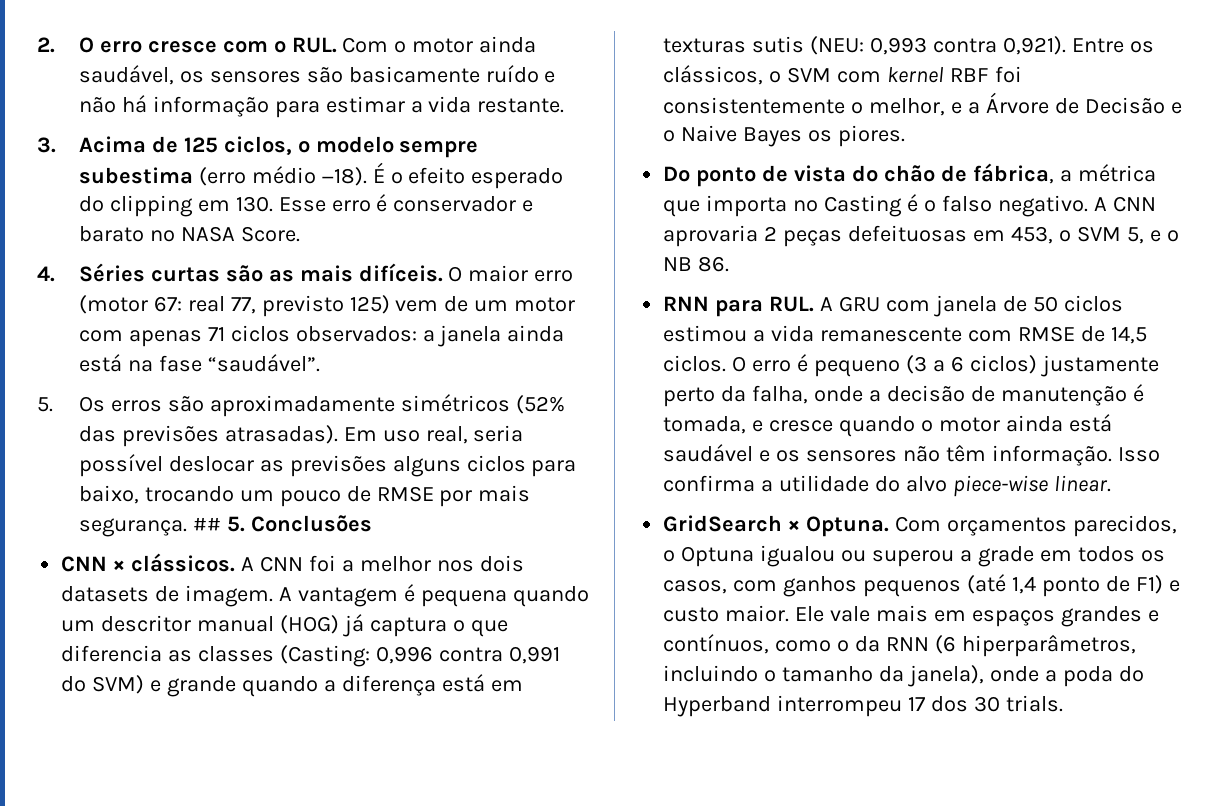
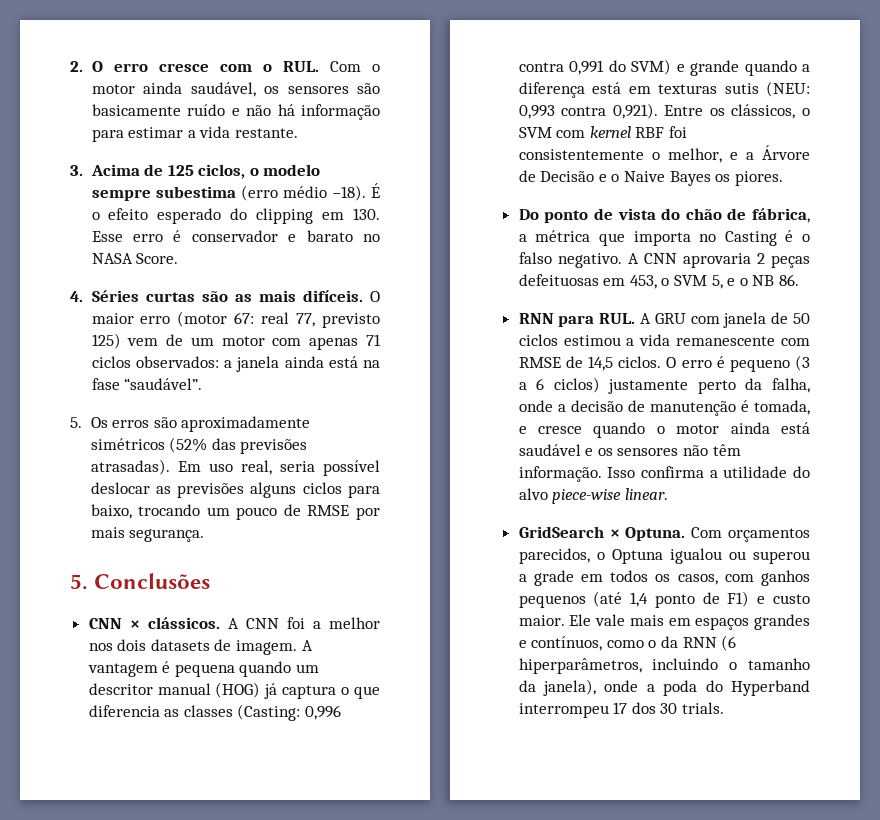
[192,517,221,531] ## -> (205, 535) //

